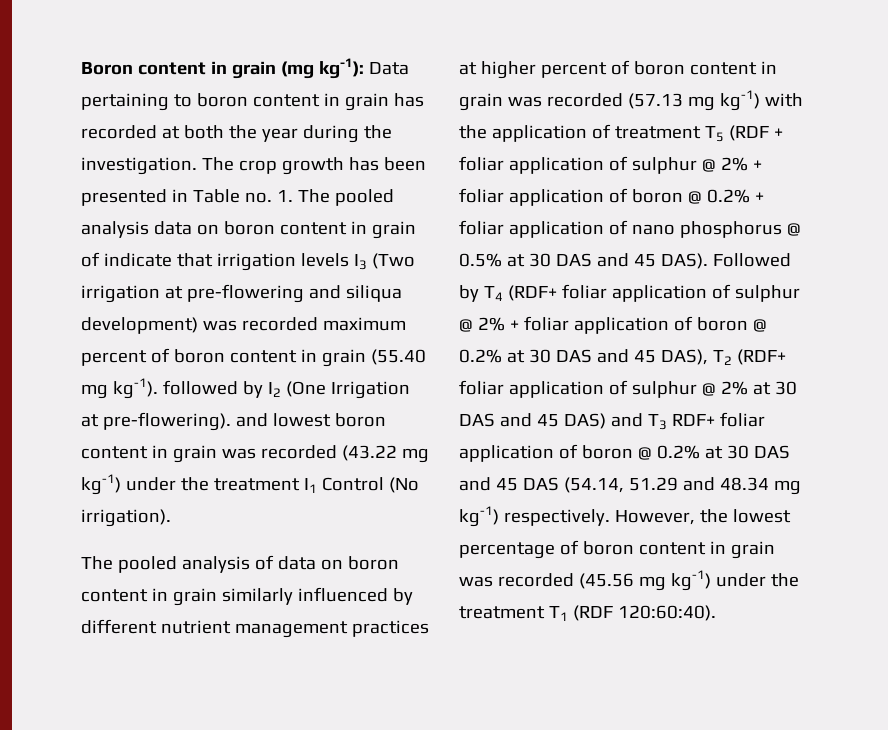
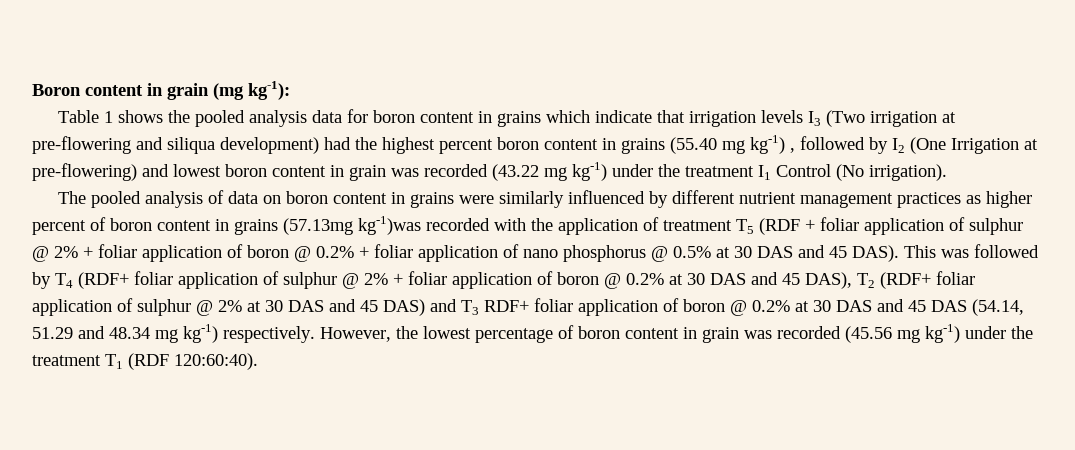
[368,62,409,75] [81,93,424,111] [81,125,392,143] [81,157,426,175] [81,189,394,206] [81,221,416,239] [81,252,100,267] Data pertaining to boron content in grain has recorded at both the year during the investigation. The crop growth has been presented in Table no. 1. The pooled analysis data on boron content in grain of -> [58,109,591,127] // Table 1 shows the pooled analysis data for boron content in grains which
[202,317,406,331] [81,348,366,367] was recorded maximum percent of boron content in grain -> [324,137,665,154] had the highest percent boron content in grains
[112,378,158,399] kg-1). -> [750,135,795,154] kg-1) ,
[102,412,231,431] pre-flowering). -> [32,163,137,181] pre-flowering)
[172,588,217,606] grain -> [410,192,495,208] grains were
[459,62,477,75] at -> [966,195,982,204] as
[459,90,760,111] grain was recorded (57.13 mg kg-1) -> [234,216,490,235] grains (57.13mg kg-1)was recorded
[712,253,791,267] Followed -> [904,244,1039,258] This was followed

